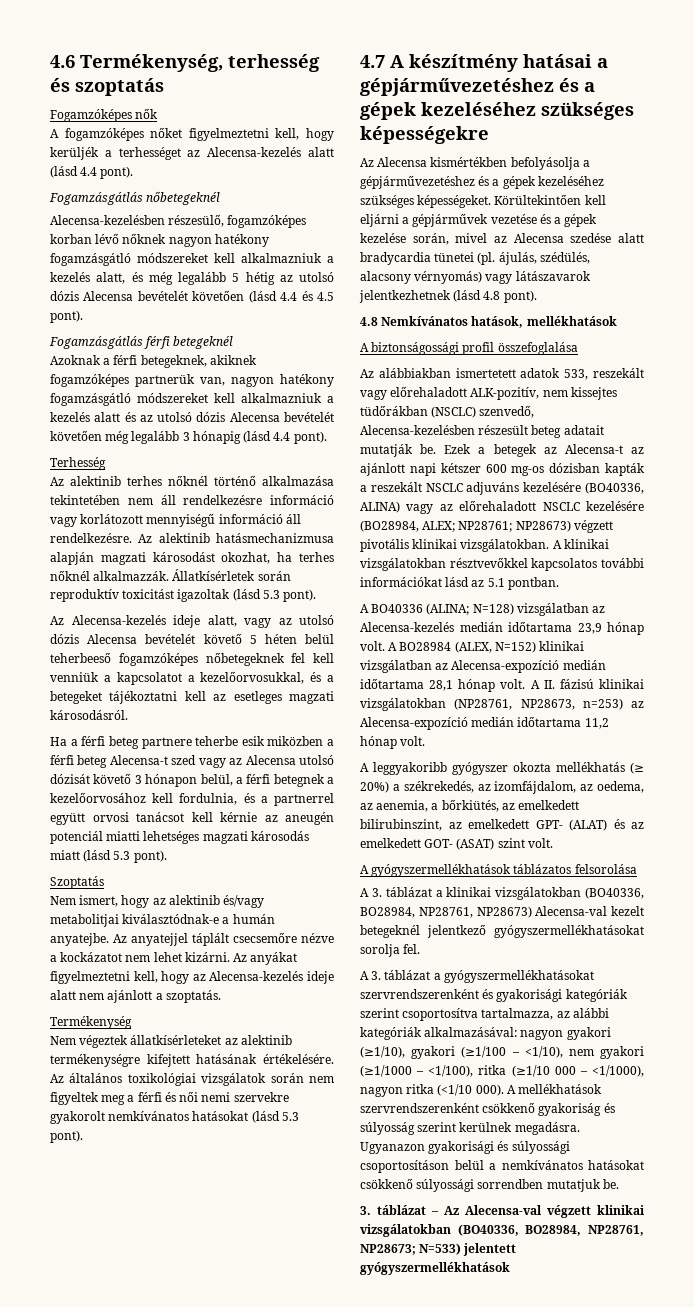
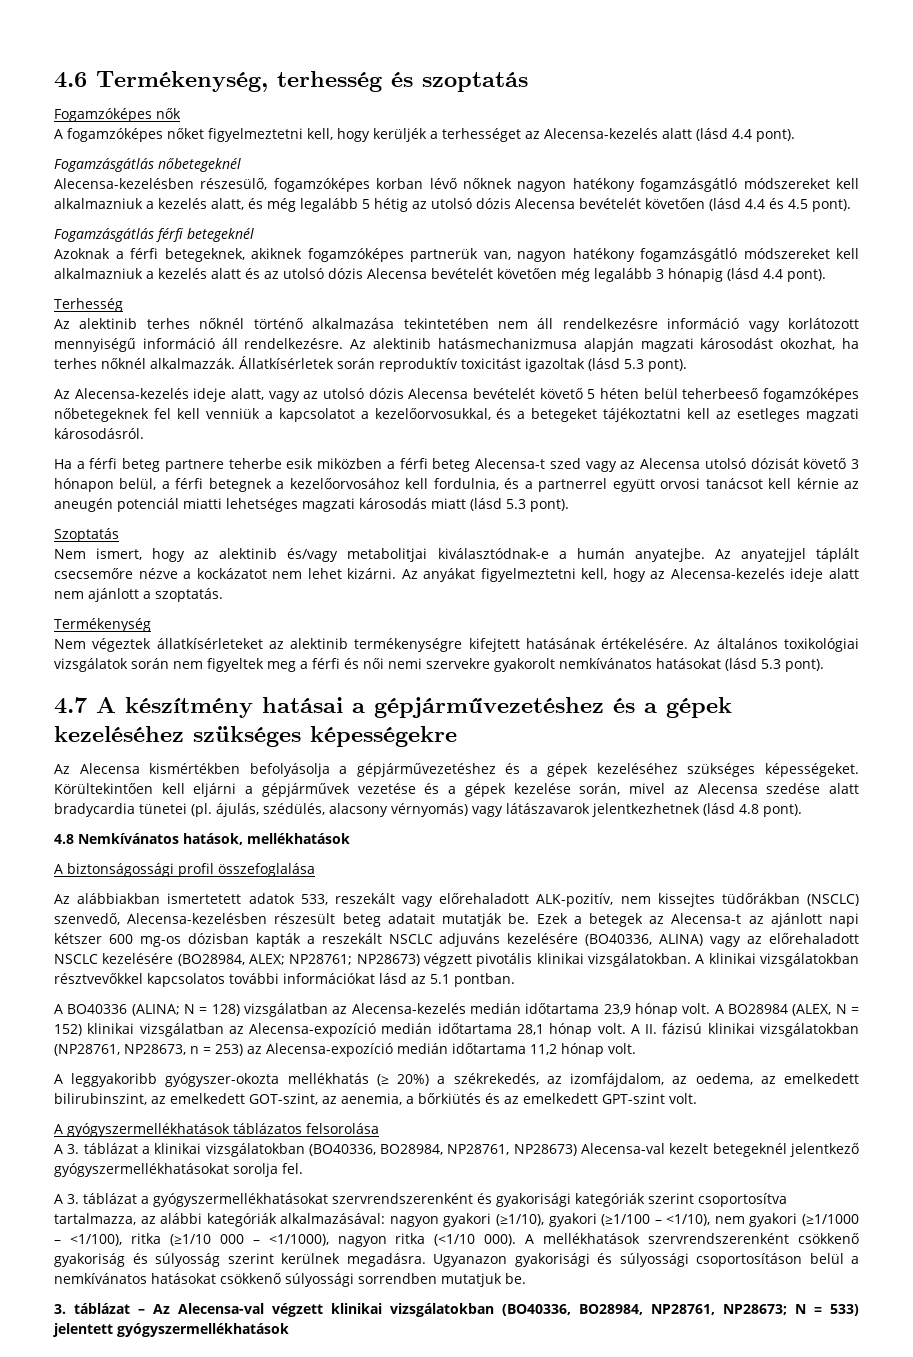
[472,603,514,615] N=128) -> [184,1004,240,1016] N = 128)
[494,641,536,653] N=152) -> [835,1004,860,1014] [54,1024,82,1036] N = 152)
[582,698,623,710] n=253) -> [190,1044,243,1056] n = 253)
[452,762,551,775] gyógyszer okozta -> [165,1073,280,1087] gyógyszer-okozta
[376,799,580,812] [360,819,644,831] [360,838,525,850] aenemia, a bőrkiütés, az emelkedett bilirubinszint, az emelkedett GPT- (ALAT) és az emelkedett GOT- (ASAT) szint -> [784,1073,860,1084] [54,1093,665,1105] emelkedett bilirubinszint, az emelkedett GOT-szint, az aenemia, a bőrkiütés és az emelkedett GPT-szint
[419,1243,462,1255] N=533) -> [795,1304,859,1316] N = 533)

